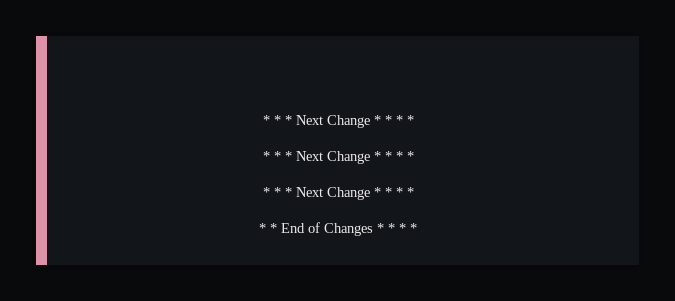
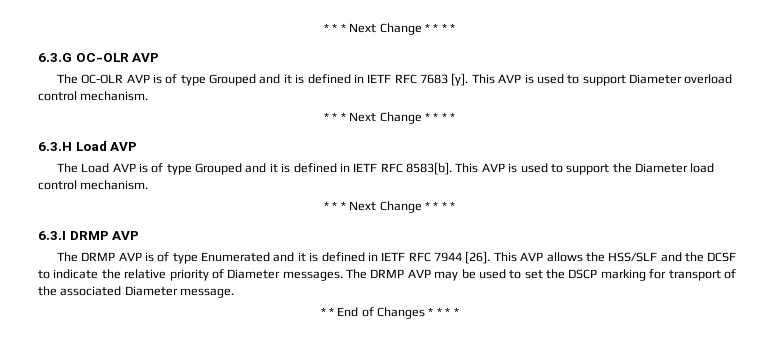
[262,115,414,128] [262,151,414,164] [262,187,414,200] * * * Next Change * * * * // * * * Next Change * * * * // * * * Next Change * * * * -> [324,23,455,35] [38,53,160,62] [56,73,733,86] [38,91,149,101] [324,112,455,124] [38,141,138,151] [56,162,715,175] [38,180,149,190] [324,201,455,213] [38,231,140,240] [56,251,737,264] [38,269,736,281] [38,286,235,298] * * * Next Change * * * * // 6.3.G OC-OLR AVP // The OC-OLR AVP is of type Grouped and it is defined in IETF RFC 7683 [y]. This AVP is used to support Diameter overload control mechanism. // * * * Next Change * * * * // 6.3.H Load AVP // The Load AVP is of type Grouped and it is defined in IETF RFC 8583[b]. This AVP is used to support the Diameter load control mechanism. // * * * Next Change * * * * // 6.3.I DRMP AVP // The DRMP AVP is of type Enumerated and it is defined in IETF RFC 7944 [26]. This AVP allows the HSS/SLF and the DCSF to indicate the relative priority of Diameter messages. The DRMP AVP may be used to set the DSCP marking for transport of the associated Diameter message.

